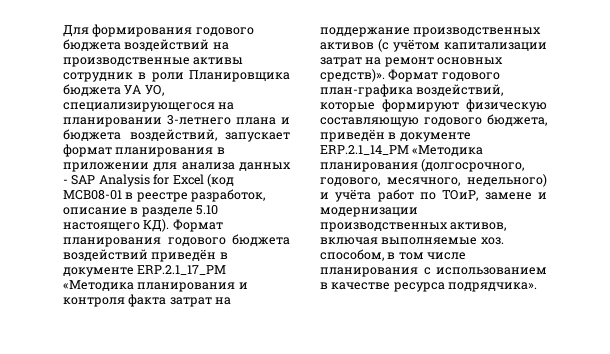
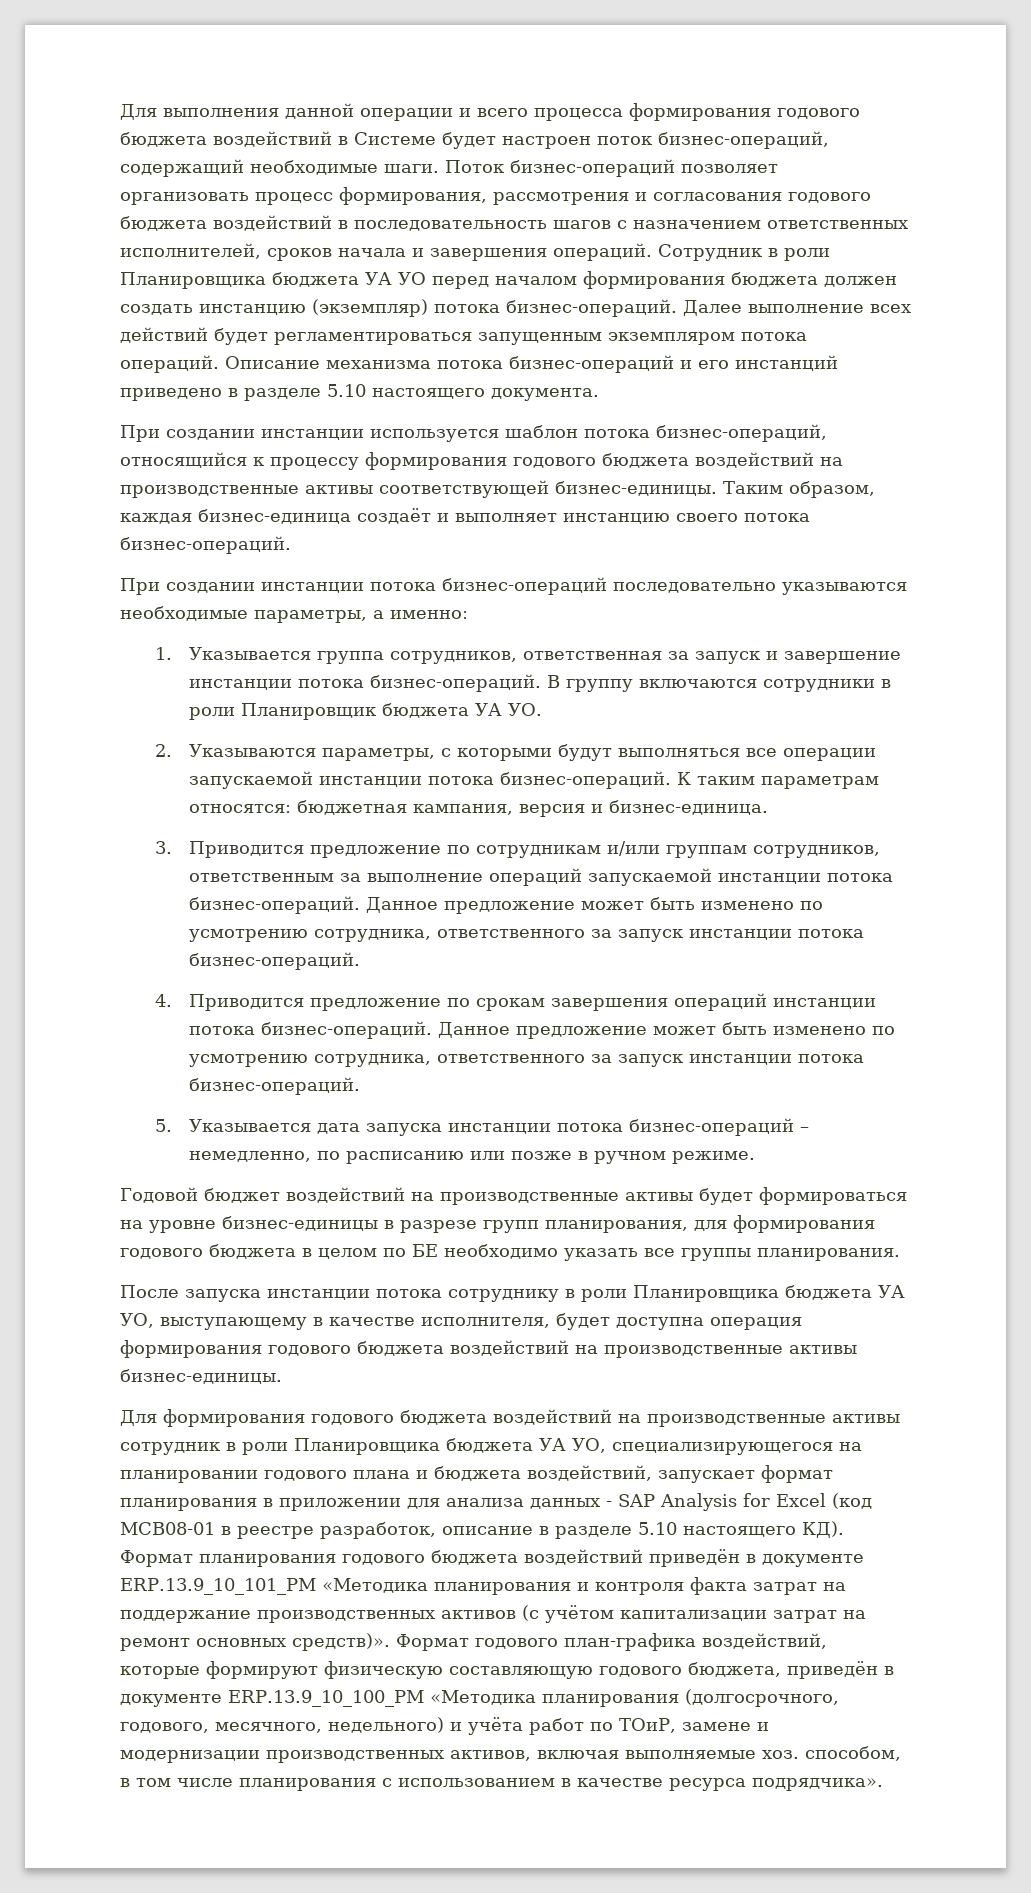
[63,25,89,37] Для -> [120,103,860,121] [120,131,829,149] [120,159,778,177] [120,187,871,205] [120,215,908,231] [120,243,830,261] [120,271,897,289] [120,299,911,317] [120,327,807,345] [120,355,838,373] [120,384,599,401] [120,424,827,442] [120,452,843,470] [120,480,875,498] [120,508,810,524] [120,536,291,554] [120,577,907,595] [120,606,468,623] [154,647,902,664] [189,674,892,692] [189,703,543,720] [154,744,877,761] [189,771,880,789] [189,800,769,817] [154,841,881,858] [189,868,894,886] [189,896,824,914] [189,929,865,942] [189,952,361,970] [154,993,877,1011] [189,1021,896,1039] [189,1054,865,1067] [189,1077,361,1095] [154,1118,810,1136] [189,1151,756,1164] [120,1187,907,1205] [120,1215,875,1233] [120,1244,900,1261] [120,1285,905,1302] [120,1313,802,1330] [120,1340,857,1358] [120,1369,282,1384] [120,1410,157,1426] Для выполнения данной операции и всего процесса формирования годового бюджета воздействий в Системе будет настроен поток бизнес-операций, содержащий необходимые шаги. Поток бизнес-операций позволяет организовать процесс формирования, рассмотрения и согласования годового бюджета воздействий в последовательность шагов с назначением ответственных исполнителей, сроков начала и завершения операций. Сотрудник в роли Планировщика бюджета УА УО перед началом формирования бюджета должен создать инстанцию (экземпляр) потока бизнес-операций. Далее выполнение всех действий будет регламентироваться запущенным экземпляром потока операций. Описание механизма потока бизнес-операций и его инстанций приведено в разделе 5.10 настоящего документа. // При создании инстанции используется шаблон потока бизнес-операций, относящийся к процессу формирования годового бюджета воздействий на производственные активы соответствующей бизнес-единицы. Таким образом, каждая бизнес-единица создаёт и выполняет инстанцию своего потока бизнес-операций. // При создании инстанции потока бизнес-операций последовательно указываются необходимые параметры, а именно: // 1. Указывается группа сотрудников, ответственная за запуск и завершение инстанции потока бизнес-операций. В группу включаются сотрудники в роли Планировщик бюджета УА УО. // 2. Указываются параметры, с которыми будут выполняться все операции запускаемой инстанции потока бизнес-операций. К таким параметрам относятся: бюджетная кампания, версия и бизнес-единица. // 3. Приводится предложение по сотрудникам и/или группам сотрудников, ответственным за выполнение операций запускаемой инстанции потока бизнес-операций. Данное предложение может быть изменено по усмотрению сотрудника, ответственного за запуск инстанции потока бизнес-операций. // 4. Приводится предложение по срокам завершения операций инстанции потока бизнес-операций. Данное предложение может быть изменено по усмотрению сотрудника, ответственного за запуск инстанции потока бизнес-операций. // 5. Указывается дата запуска инстанции потока бизнес-операций – немедленно, по расписанию или позже в ручном режиме. // Годовой бюджет воздействий на производственные активы будет формироваться на уровне бизнес-единицы в разрезе групп планирования, для формирования годового бюджета в целом по БЕ необходимо указать все группы планирования. // После запуска инстанции потока сотруднику в роли Планировщика бюджета УА УО, выступающему в качестве исполнителя, будет доступна операция формирования годового бюджета воздействий на производственные активы бизнес-единицы. // Для
[167,115,231,125] 3-летнего -> [264,1470,347,1481] годового
[137,265,227,275] ERP.2.1_17_PM -> [120,1578,316,1595] ERP.13.9_10_101_PM
[320,145,409,155] ERP.2.1_14_PM -> [228,1690,424,1707] ERP.13.9_10_100_PM

